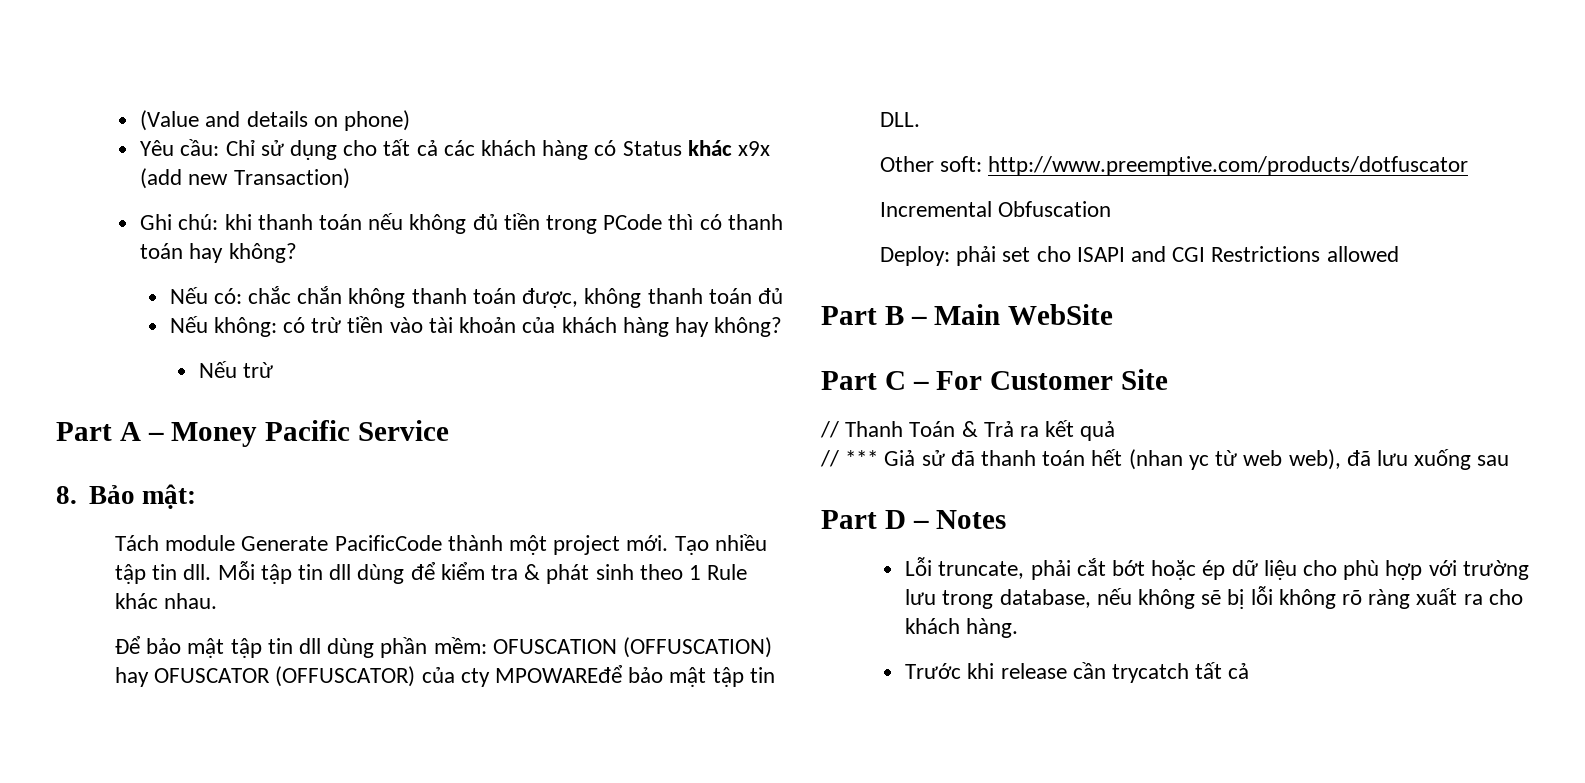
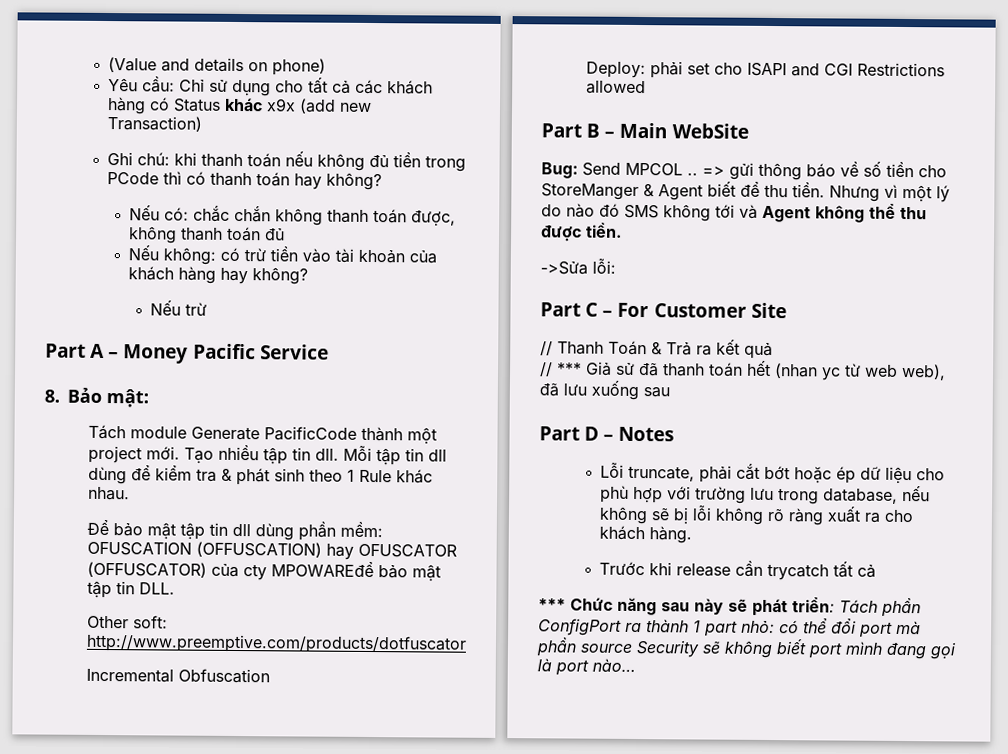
(1114, 314) none -> [541,161,947,181] [541,181,950,203] [541,203,927,223] [541,222,622,242] [540,258,616,275] // Bug: Send MPCOL .. => gửi thông báo về số tiền cho StoreManger & Agent biết để thu tiền. Nhưng vì một lý do nào đó SMS không tới và Agent không thể thu được tiền. // ->Sửa lỗi:
(1250, 671) none -> [538,597,921,618] [538,618,921,638] [536,637,957,660] [537,658,636,676] // *** Chức năng sau này sẽ phát triển: Tách phần ConfigPort ra thành 1 part nhỏ: có thể đổi port mà phần source Security sẽ không biết port mình đang gọi là port nào…

